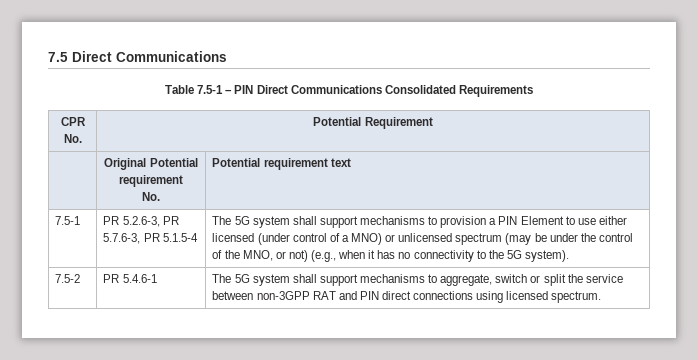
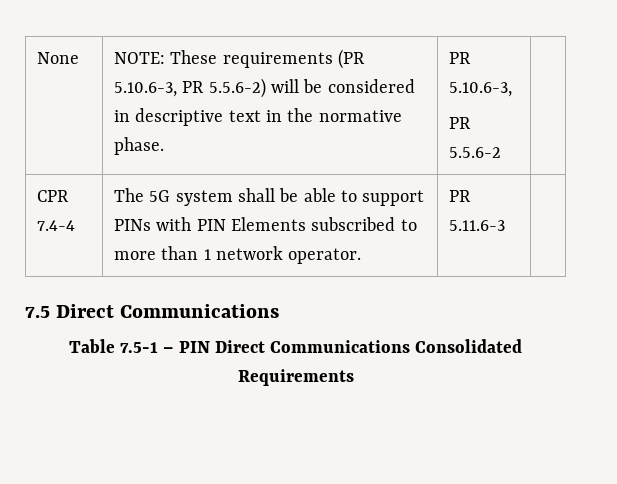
(48, 57) none -> [37,52,80,64] [114,49,366,69] [114,78,415,98] [114,108,402,126] [114,137,165,155] [449,52,472,64] [449,82,513,97] [449,117,472,129] [449,147,502,158] [37,190,70,202] [37,220,76,231] [114,188,425,206] [114,217,417,231] [114,246,362,264] [449,190,472,202] [449,220,506,231] None | NOTE: These requirements (PR 5.10.6-3, PR 5.5.6-2) will be considered in descriptive text in the normative phase. | PR 5.10.6-3, // PR 5.5.6-2 | // CPR 7.4-4 | The 5G system shall be able to support PINs with PIN Elements subscribed to more than 1 network operator. | PR 5.11.6-3 | //
[60,117,86,126] [63,134,82,143] [313,117,433,129] [104,158,198,170] [119,175,183,187] [142,192,160,201] [212,158,351,170] [55,216,81,225] [103,216,179,227] [103,233,198,244] [212,216,627,228] [212,233,633,245] [212,250,569,262] [55,274,81,283] [103,274,157,283] [212,274,623,286] [212,291,602,303] // CPR No. | Potential Requirement // | Original Potential requirement // No. | Potential requirement text // 7.5-1 | PR 5.2.6-3, PR 5.7.6-3, PR 5.1.5-4 | The 5G system shall support mechanisms to provision a PIN Element to use either licensed (under control of a MNO) or unlicensed spectrum (may be under the control of the MNO, or not) (e.g., when it has no connectivity to the 5G system). // 7.5-2 | PR 5.4.6-1 | The 5G system shall support mechanisms to aggregate, switch or split the service between non-3GPP RAT and PIN direct connections using licensed spectrum. -> (354, 377) none

